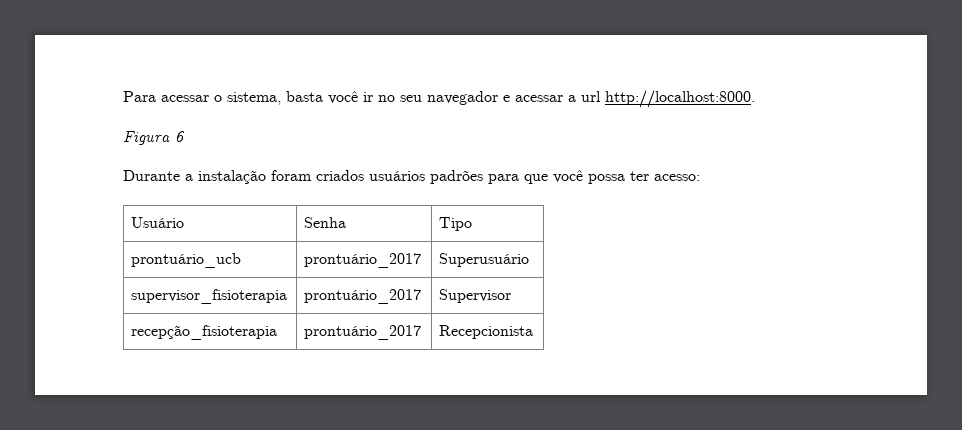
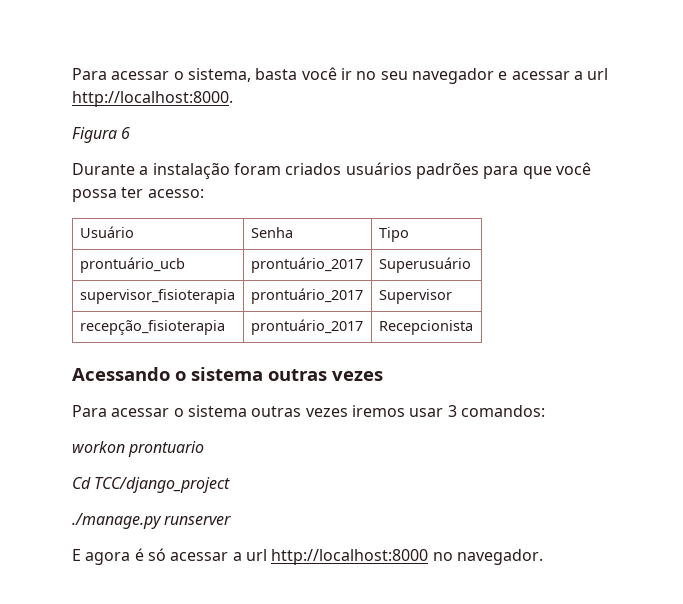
(534, 332) none -> [72,367,383,381] [72,405,545,417] [72,441,205,457] [72,477,231,493] [72,513,232,529] [72,548,543,565] // Acessando o sistema outras vezes // Para acessar o sistema outras vezes iremos usar 3 comandos: // workon prontuario // Cd TCC/django_project // ./manage.py runserver // E agora é só acessar a url http://localhost:8000 no navegador.

